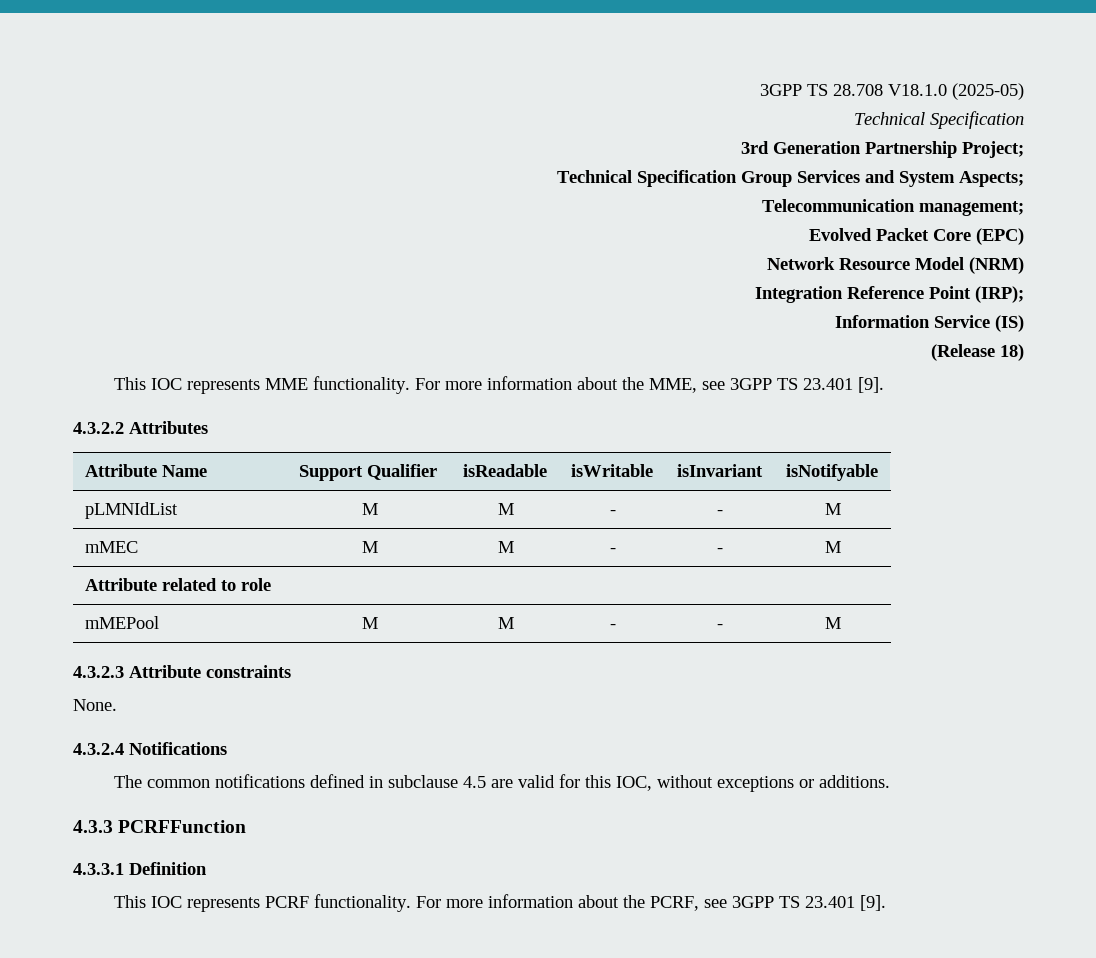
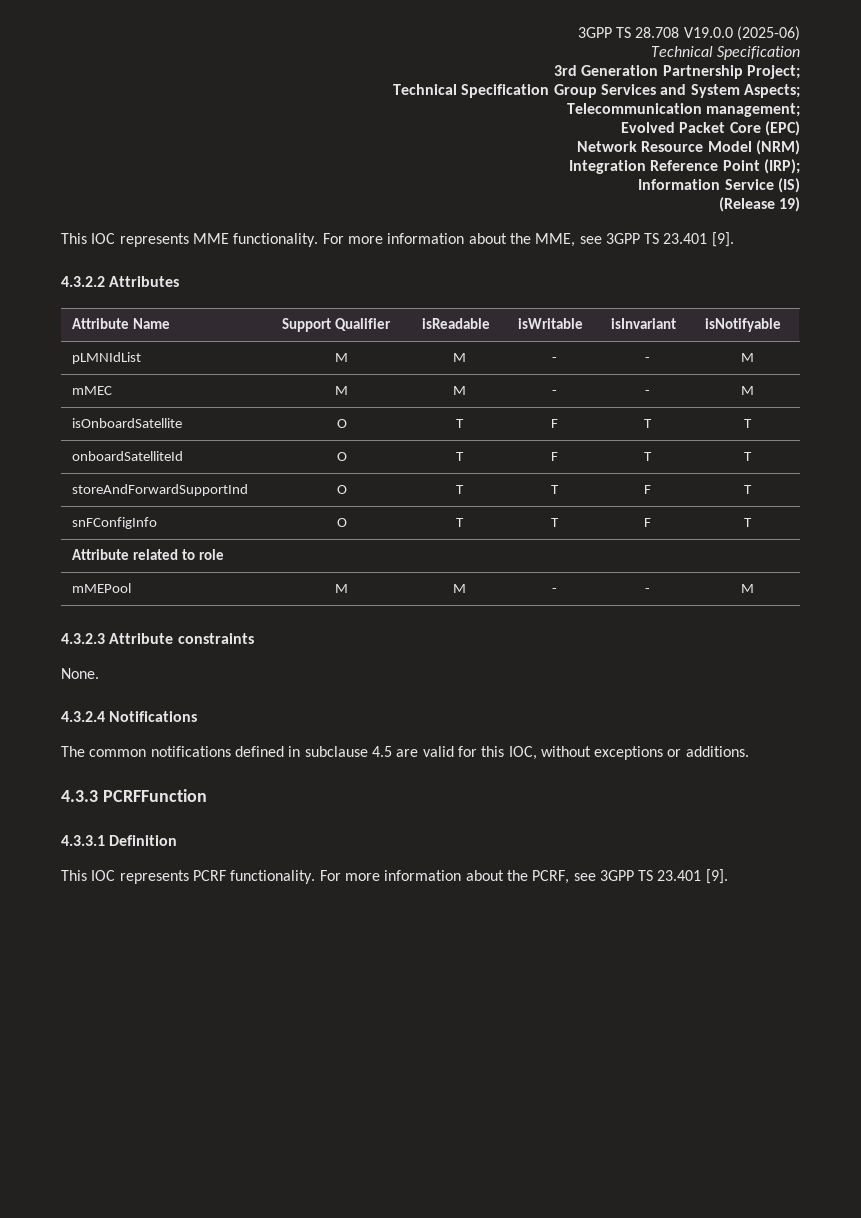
[888,83,1024,100] V18.1.0 (2025-05) -> [683,26,801,41] V19.0.0 (2025-06)
[1000,344,1024,361] 18) -> [779,197,801,212] 19)
(841, 547) none -> [72,418,183,428] [336,419,347,428] [456,419,464,428] [550,419,558,428] [644,419,652,428] [743,419,752,428] [72,451,184,461] [336,452,347,461] [456,452,464,461] [550,452,558,461] [644,452,652,461] [743,452,752,461] [72,484,249,496] [336,485,347,494] [456,485,464,494] [550,485,559,494] [644,485,651,494] [743,485,752,494] [72,517,158,529] [336,518,347,527] [456,518,464,527] [550,518,559,527] [644,518,651,527] [743,518,752,527] // isOnboardSatellite | O | T | F | T | T // onboardSatelliteId | O | T | F | T | T // storeAndForwardSupportInd | O | T | T | F | T // snFConfigInfo | O | T | T | F | T

